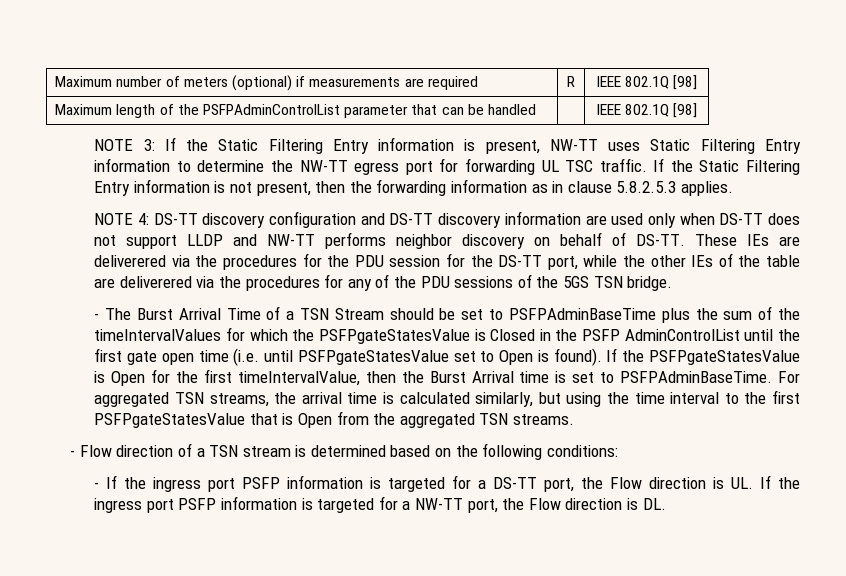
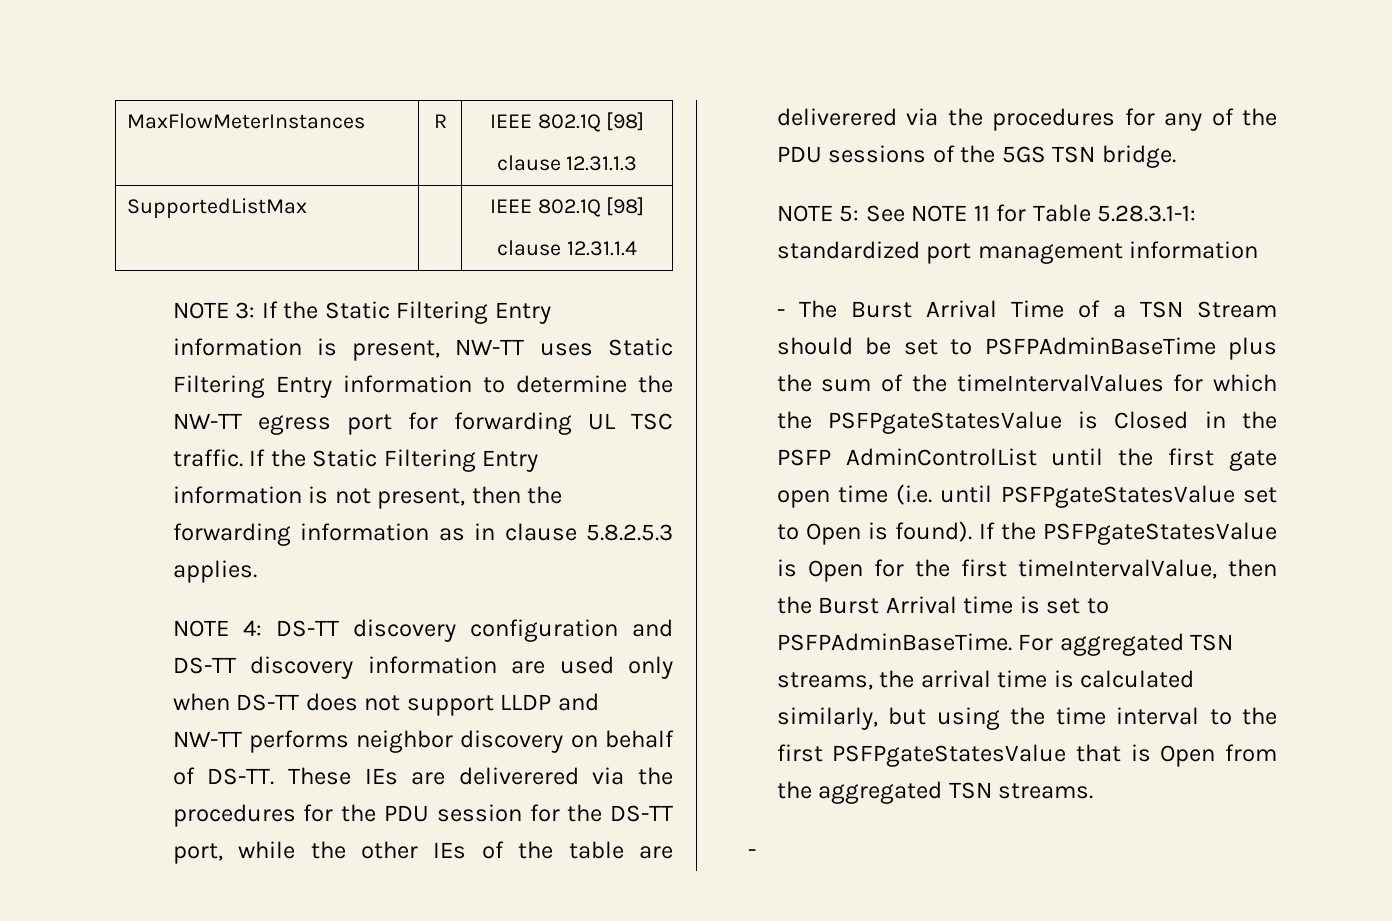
[55,75,478,91] [567,76,575,87] [595,75,698,90] [55,104,536,118] [595,103,698,118] Maximum number of meters (optional) if measurements are required | R | IEEE 802.1Q [98] // Maximum length of the PSFPAdminControlList parameter that can be handled | | IEEE 802.1Q [98] -> [126,113,365,129] [433,114,447,128] [489,112,645,132] [496,155,638,171] [126,198,307,219] [489,197,645,217] [497,240,637,256] MaxFlowMeterInstances | R | IEEE 802.1Q [98] // clause 12.31.1.3 // SupportedListMax | | IEEE 802.1Q [98] // clause 12.31.1.4
(673, 283) none -> [776,204,1197,222] [776,241,1259,264] // NOTE 5: See NOTE 11 for Table 5.28.3.1-1: standardized port management information
[79,443,618,460] [94,475,801,492] [94,496,666,513] Flow direction of a TSN stream is determined based on the following conditions: // - If the ingress port PSFP information is targeted for a DS-TT port, the Flow direction is UL. If the ingress port PSFP information is targeted for a NW-TT port, the Flow direction is DL. -> (756, 853) none

